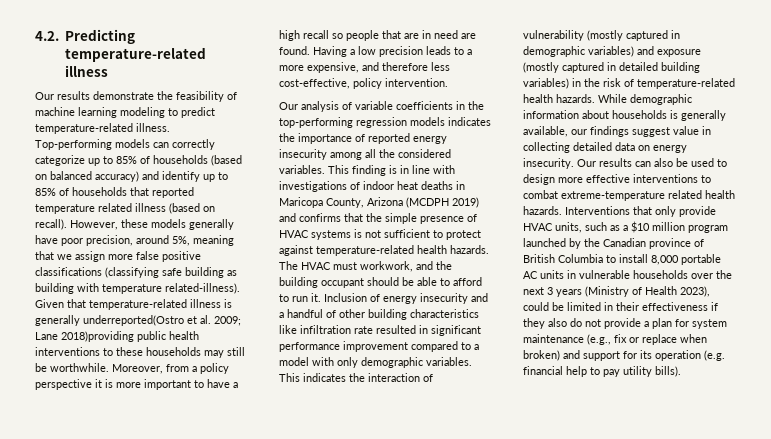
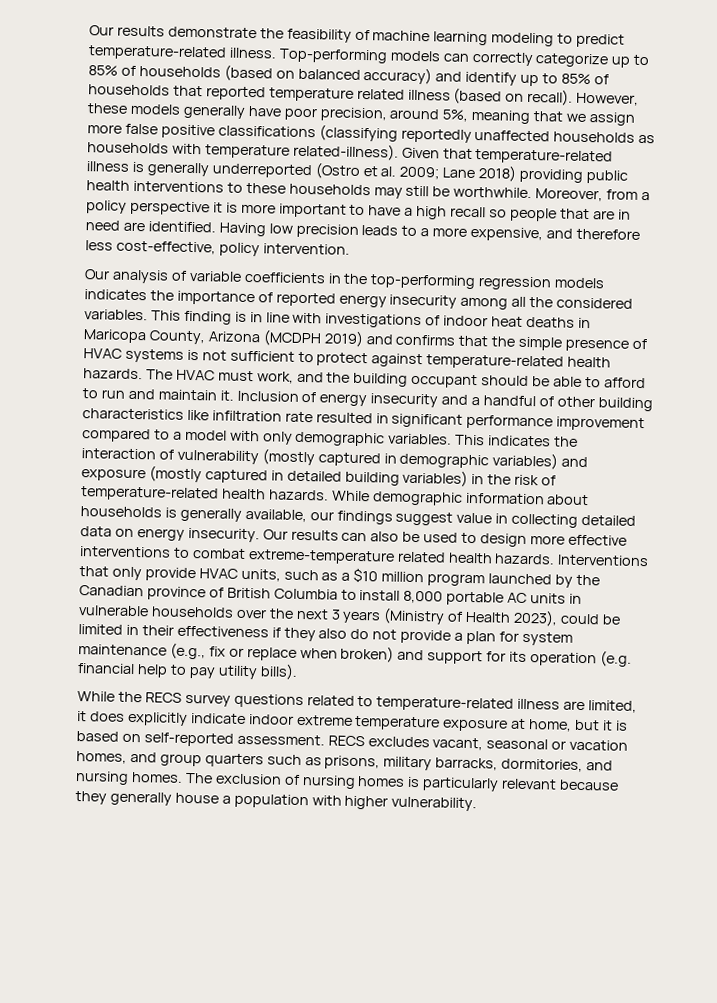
[35,29,135,44] [64,47,206,62] [64,65,108,77] 4.2. Predicting temperature-related illness // -> (89, 30) none
[162,267,237,278] [35,283,74,294] safe building as building -> [400,128,656,144] [87,142,169,154] reportedly unaffected households as households
[83,315,184,326] underreported(Ostro -> [211,162,361,179] underreported (Ostro
[61,331,134,342] 2018)providing -> [478,165,584,183] 2018) providing
[279,46,355,57] found. Having a -> [147,221,266,237] identified. Having
[360,261,413,272] workwork, -> [256,371,294,384] work,
(308, 299) none -> [127,388,217,401] and maintain
(681, 371) none -> [77,691,638,713] [77,711,628,732] [76,731,629,751] [76,751,614,773] [75,771,620,792] [75,791,478,812] // While the RECS survey questions related to temperature-related illness are limited, it does explicitly indicate indoor extreme temperature exposure at home, but it is based on self-reported assessment. RECS excludes vacant, seasonal or vacation homes, and group quarters such as prisons, military barracks, dormitories, and nursing homes. The exclusion of nursing homes is particularly relevant because they generally house a population with higher vulnerability.

